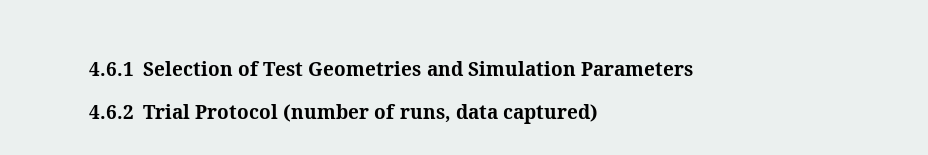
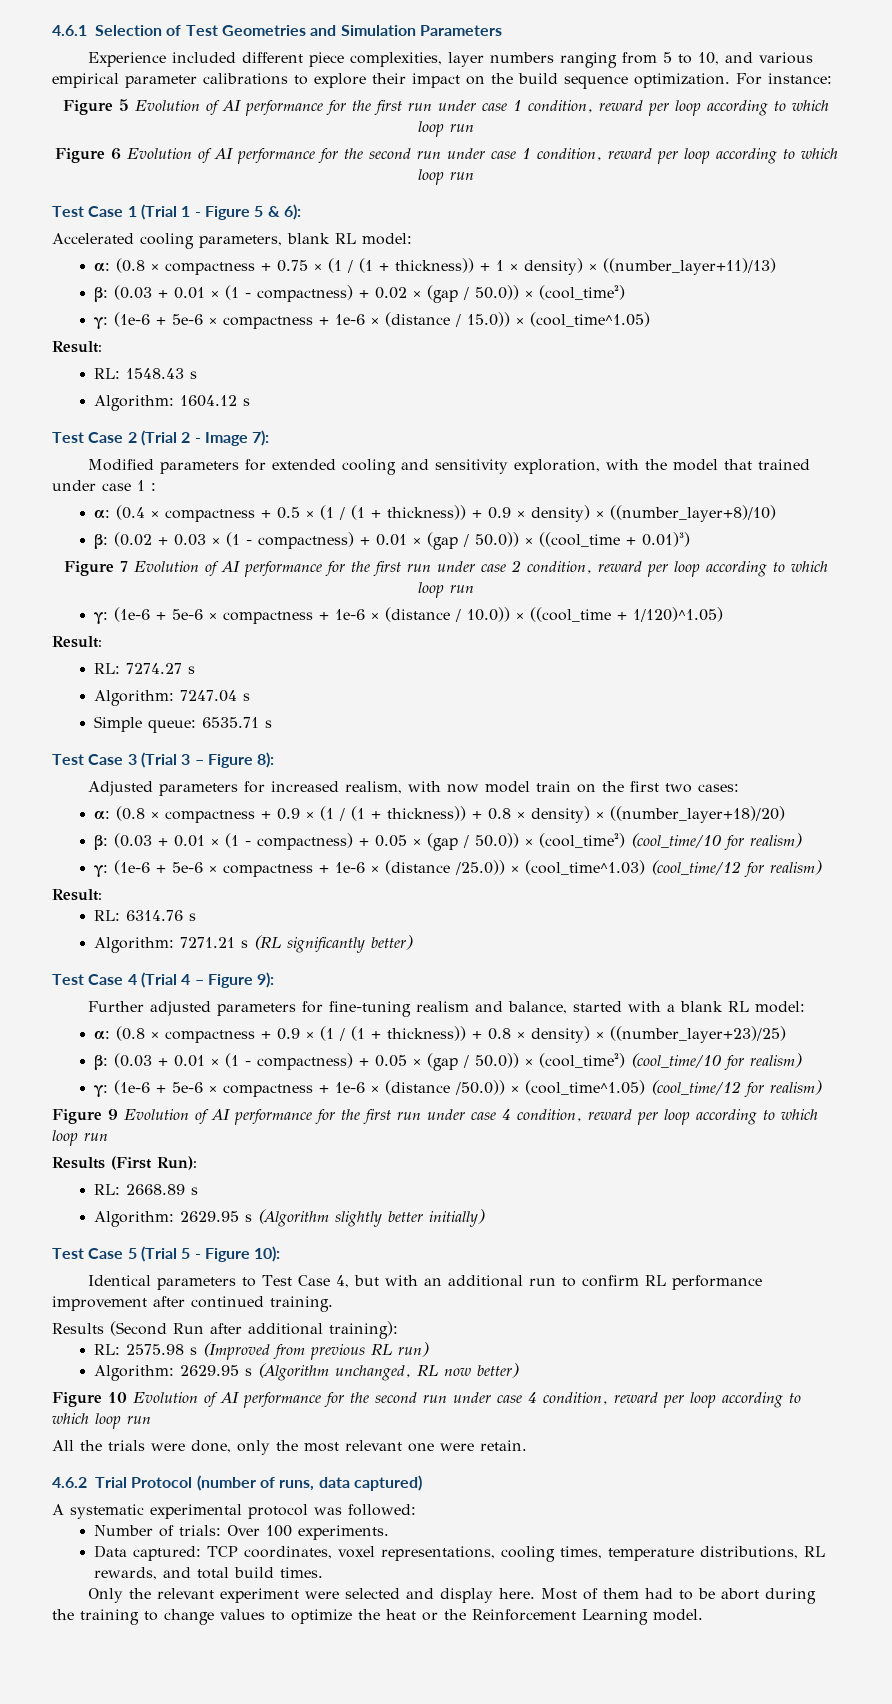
(693, 69) none -> [87,52,813,68] [52,73,832,89] [63,99,829,116] [418,121,474,137] [54,148,838,164] [418,169,474,185] [52,204,301,220] [52,233,412,249] [94,258,777,275] [94,284,626,303] [94,312,651,329] [52,341,102,353] [94,368,198,379] [94,395,251,411] [52,430,270,446] [87,459,810,475] [52,480,156,491] [94,505,777,522] [94,532,691,550] [64,560,828,577] [418,582,474,598] [94,607,724,624] [52,636,102,648] [94,663,196,674] [94,690,251,706] [94,716,273,733] [52,752,275,768] [87,781,739,796] [94,806,786,823] [94,832,803,851] [94,860,823,877] [52,889,102,901] [94,910,197,921] [94,935,414,953] [52,972,275,988] [87,1001,805,1017] [94,1026,787,1043] [94,1052,803,1071] [94,1080,823,1097] [52,1109,818,1125] [52,1130,108,1146] [52,1156,197,1170] [94,1184,199,1195] [94,1209,486,1227] [52,1246,281,1262] [87,1275,762,1290] [52,1296,333,1312] [52,1321,398,1339] [94,1342,430,1360] [94,1363,520,1381] [52,1392,801,1408] [52,1413,151,1429] [52,1440,527,1455] // Experience included different piece complexities, layer numbers ranging from 5 to 10, and various empirical parameter calibrations to explore their impact on the build sequence optimization. For instance: // Figure 5 Evolution of AI performance for the first run under case 1 condition, reward per loop according to which loop run // Figure 6 Evolution of AI performance for the second run under case 1 condition, reward per loop according to which loop run // Test Case 1 (Trial 1 - Figure 5 & 6): // Accelerated cooling parameters, blank RL model: // α: (0.8 × compactness + 0.75 × (1 / (1 + thickness)) + 1 × density) × ((number_layer+11)/13) // β: (0.03 + 0.01 × (1 - compactness) + 0.02 × (gap / 50.0)) × (cool_time²) // γ: (1e-6 + 5e-6 × compactness + 1e-6 × (distance / 15.0)) × (cool_time^1.05) // Result: // RL: 1548.43 s // Algorithm: 1604.12 s // Test Case 2 (Trial 2 - Image 7): // Modified parameters for extended cooling and sensitivity exploration, with the model that trained under case 1 : // α: (0.4 × compactness + 0.5 × (1 / (1 + thickness)) + 0.9 × density) × ((number_layer+8)/10) // β: (0.02 + 0.03 × (1 - compactness) + 0.01 × (gap / 50.0)) × ((cool_time + 0.01)³) // Figure 7 Evolution of AI performance for the first run under case 2 condition, reward per loop according to which loop run // γ: (1e-6 + 5e-6 × compactness + 1e-6 × (distance / 10.0)) × ((cool_time + 1/120)^1.05) // Result: // RL: 7274.27 s // Algorithm: 7247.04 s // Simple queue: 6535.71 s // Test Case 3 (Trial 3 – Figure 8): // Adjusted parameters for increased realism, with now model train on the first two cases: // α: (0.8 × compactness + 0.9 × (1 / (1 + thickness)) + 0.8 × density) × ((number_layer+18)/20) // β: (0.03 + 0.01 × (1 - compactness) + 0.05 × (gap / 50.0)) × (cool_time²) (cool_time/10 for realism) // γ: (1e-6 + 5e-6 × compactness + 1e-6 × (distance /25.0)) × (cool_time^1.03) (cool_time/12 for realism) // Result: // RL: 6314.76 s // Algorithm: 7271.21 s (RL significantly better) // Test Case 4 (Trial 4 – Figure 9): // Further adjusted parameters for fine-tuning realism and balance, started with a blank RL model: // α: (0.8 × compactness + 0.9 × (1 / (1 + thickness)) + 0.8 × density) × ((number_layer+23)/25) // β: (0.03 + 0.01 × (1 - compactness) + 0.05 × (gap / 50.0)) × (cool_time²) (cool_time/10 for realism) // γ: (1e-6 + 5e-6 × compactness + 1e-6 × (distance /50.0)) × (cool_time^1.05) (cool_time/12 for realism) // Figure 9 Evolution of AI performance for the first run under case 4 condition, reward per loop according to which loop run // Results (First Run): // RL: 2668.89 s // Algorithm: 2629.95 s (Algorithm slightly better initially) // Test Case 5 (Trial 5 - Figure 10): // Identical parameters to Test Case 4, but with an additional run to confirm RL performance improvement after continued training. // Results (Second Run after additional training): // RL: 2575.98 s (Improved from previous RL run) // Algorithm: 2629.95 s (Algorithm unchanged, RL now better) // Figure 10 Evolution of AI performance for the second run under case 4 condition, reward per loop according to which loop run // All the trials were done, only the most relevant one were retain.
(598, 114) none -> [52,1504,416,1519] [94,1525,390,1540] [94,1545,826,1562] [94,1567,324,1580] [87,1588,816,1604] [52,1609,703,1625] // A systematic experimental protocol was followed: // Number of trials: Over 100 experiments. // Data captured: TCP coordinates, voxel representations, cooling times, temperature distributions, RL rewards, and total build times. // Only the relevant experiment were selected and display here. Most of them had to be abort during the training to change values to optimize the heat or the Reinforcement Learning model.

